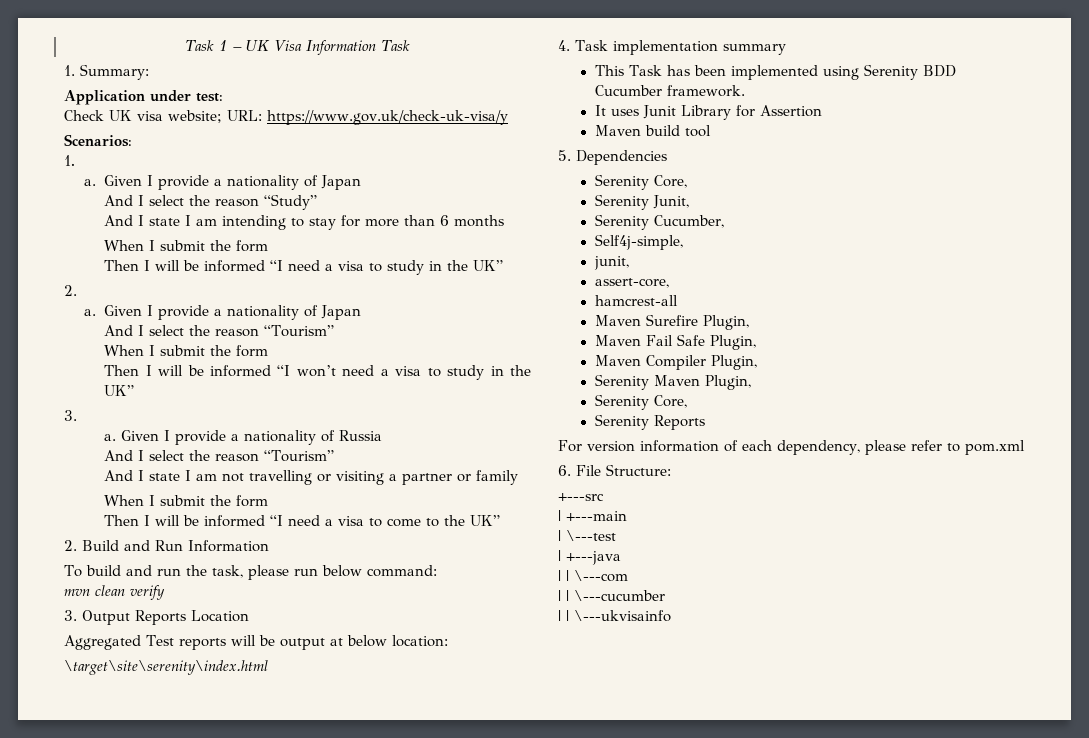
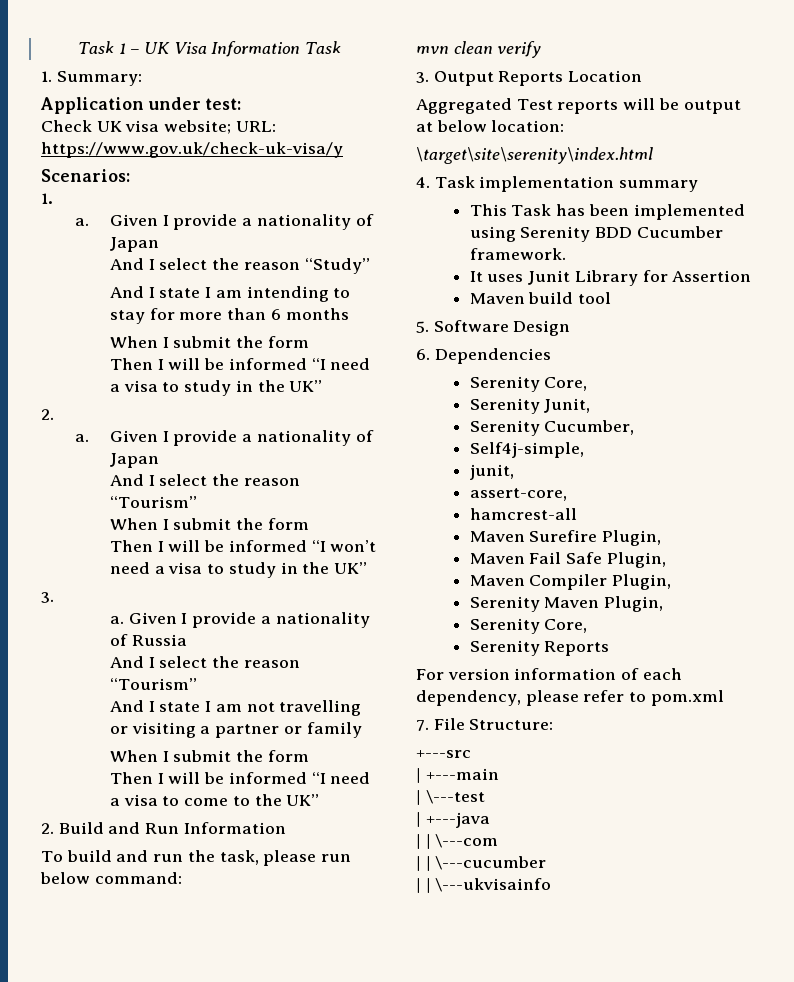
(571, 155) none -> [433,320,571,336] [416,349,430,360] Software Design // 6.
[558,465,571,476] 6. -> [416,720,429,731] 7.

